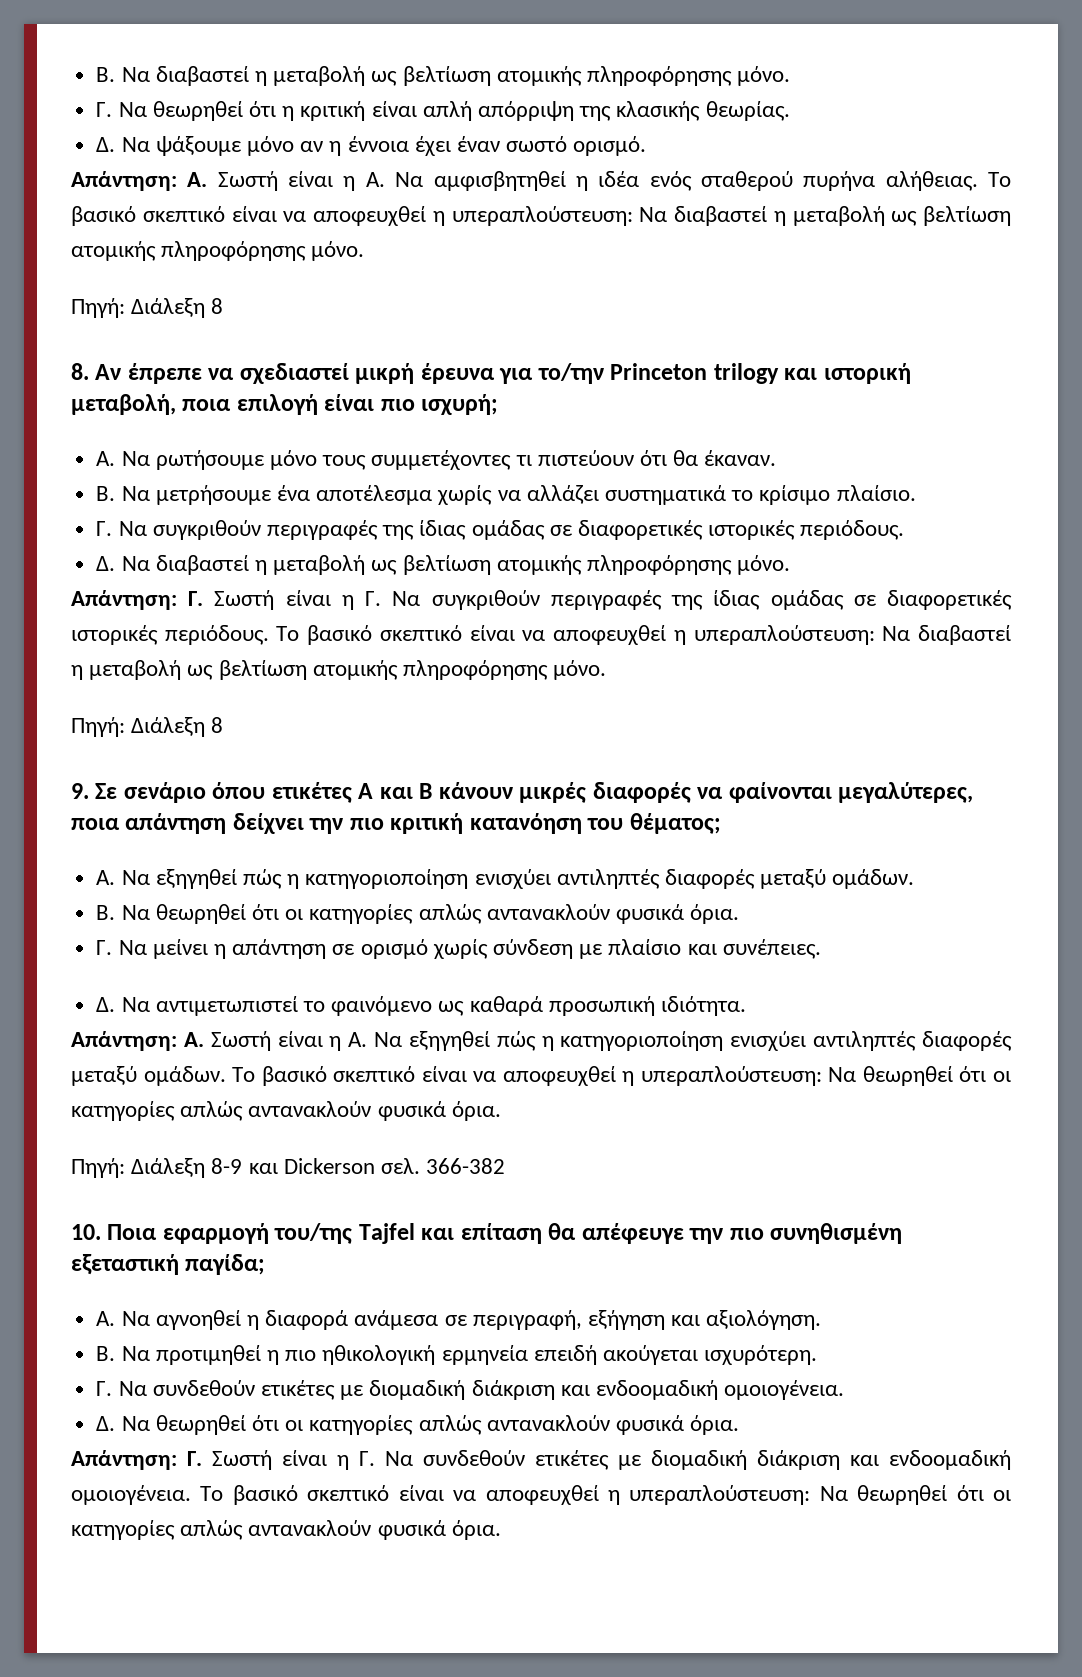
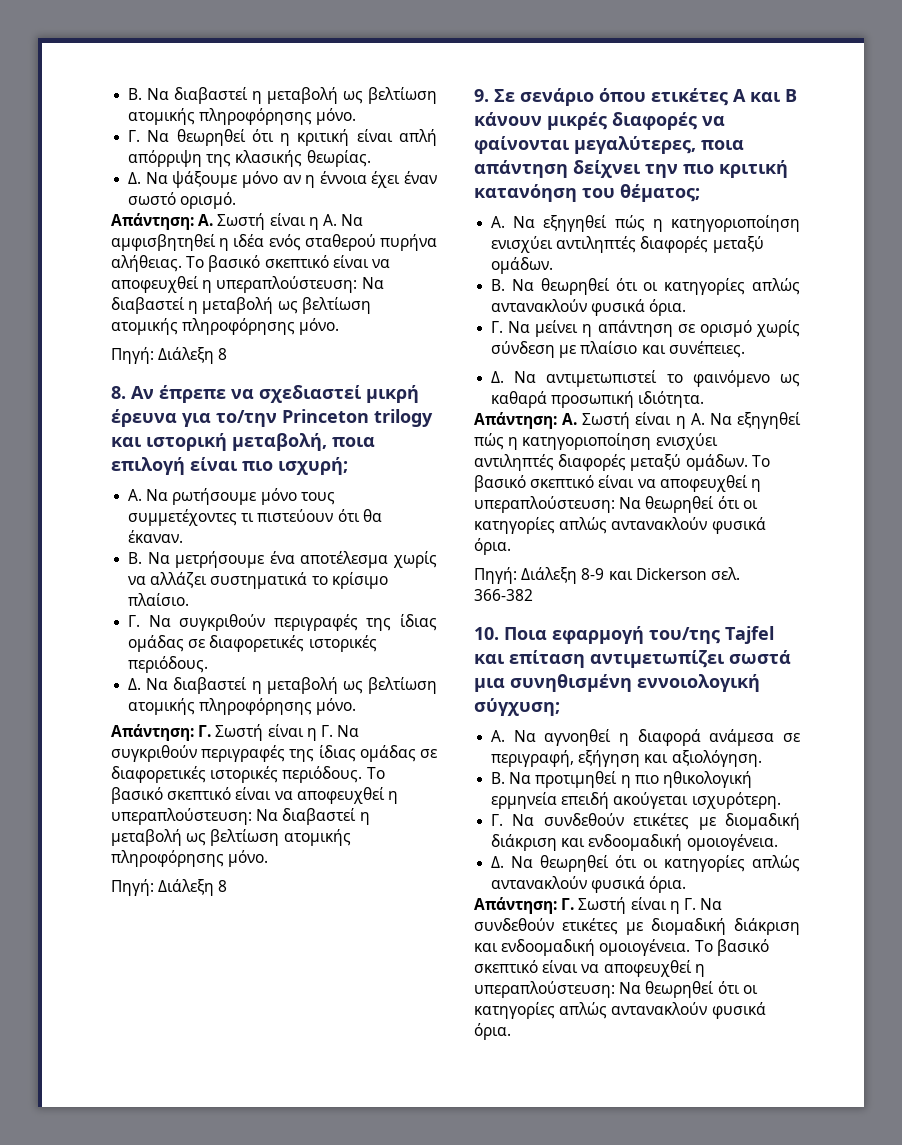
[548,1223,903,1244] [71,1254,266,1275] θα απέφευγε την πιο συνηθισμένη εξεταστική παγίδα; -> [590,650,791,668] [474,674,760,692] [474,698,560,716] αντιμετωπίζει σωστά μια συνηθισμένη εννοιολογική σύγχυση;

